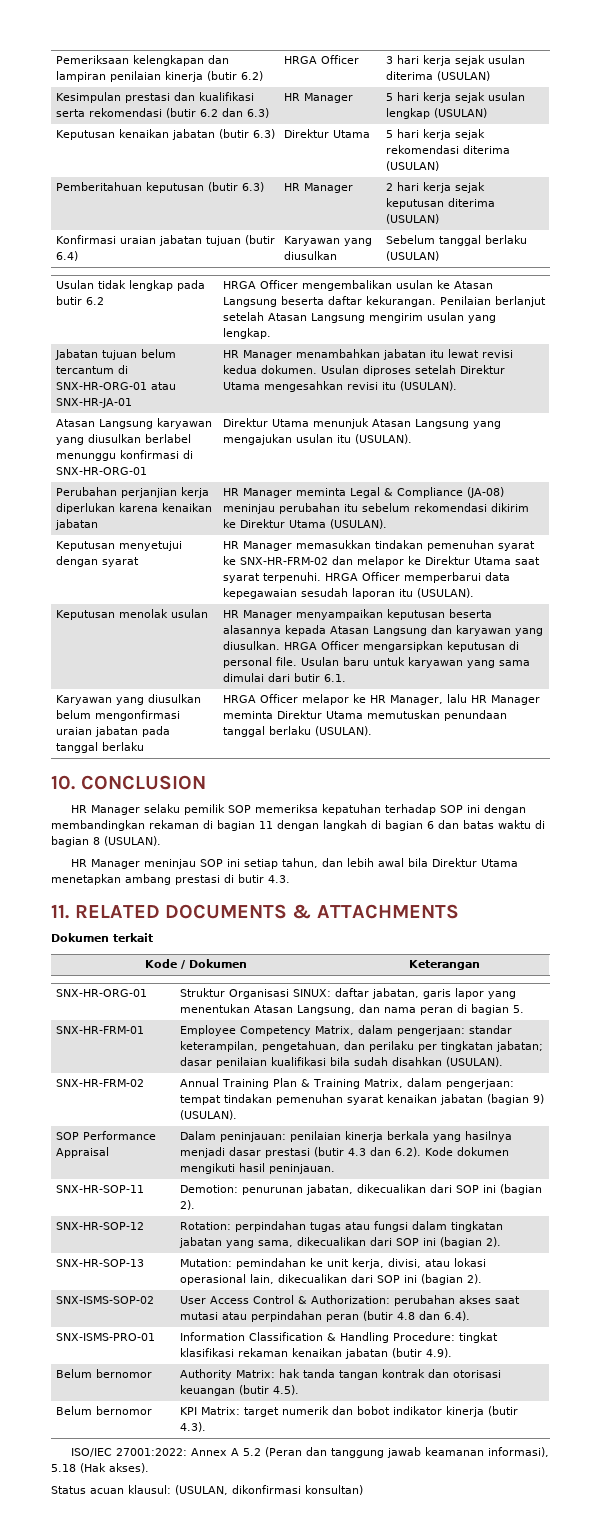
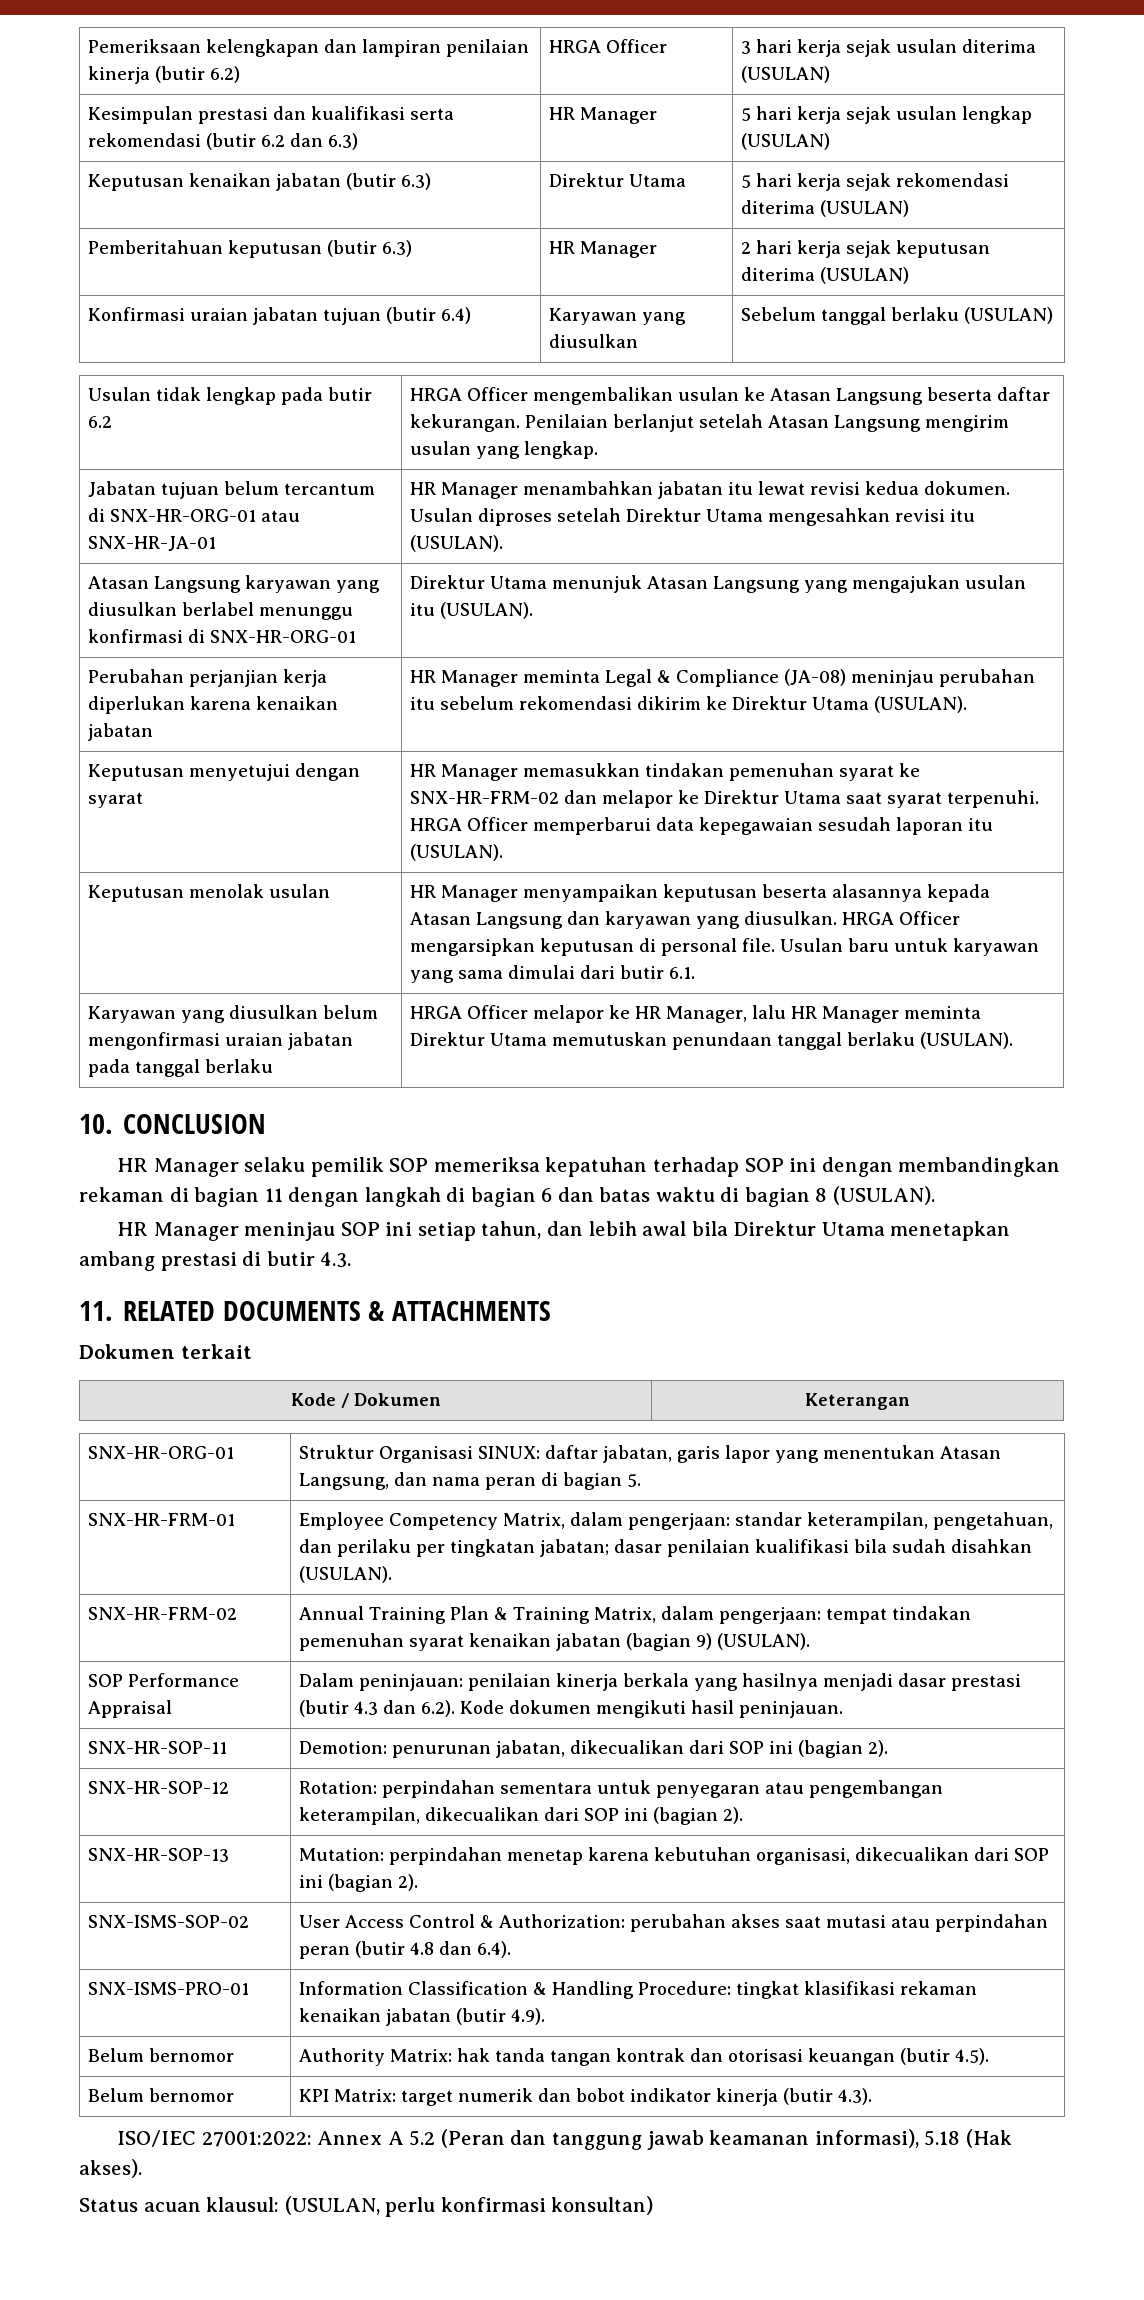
[309,1221,503,1232] [178,1237,293,1248] tugas atau fungsi dalam tingkatan jabatan yang sama, -> [499,1780,943,1798] [298,1807,420,1825] sementara untuk penyegaran atau pengembangan keterampilan,
[235,1258,486,1269] [179,1274,274,1285] pemindahan ke unit kerja, divisi, atau lokasi operasional lain, -> [388,1847,850,1865] perpindahan menetap karena kebutuhan organisasi,
[232,1485,301,1494] dikonfirmasi -> [385,2197,546,2217] perlu konfirmasi

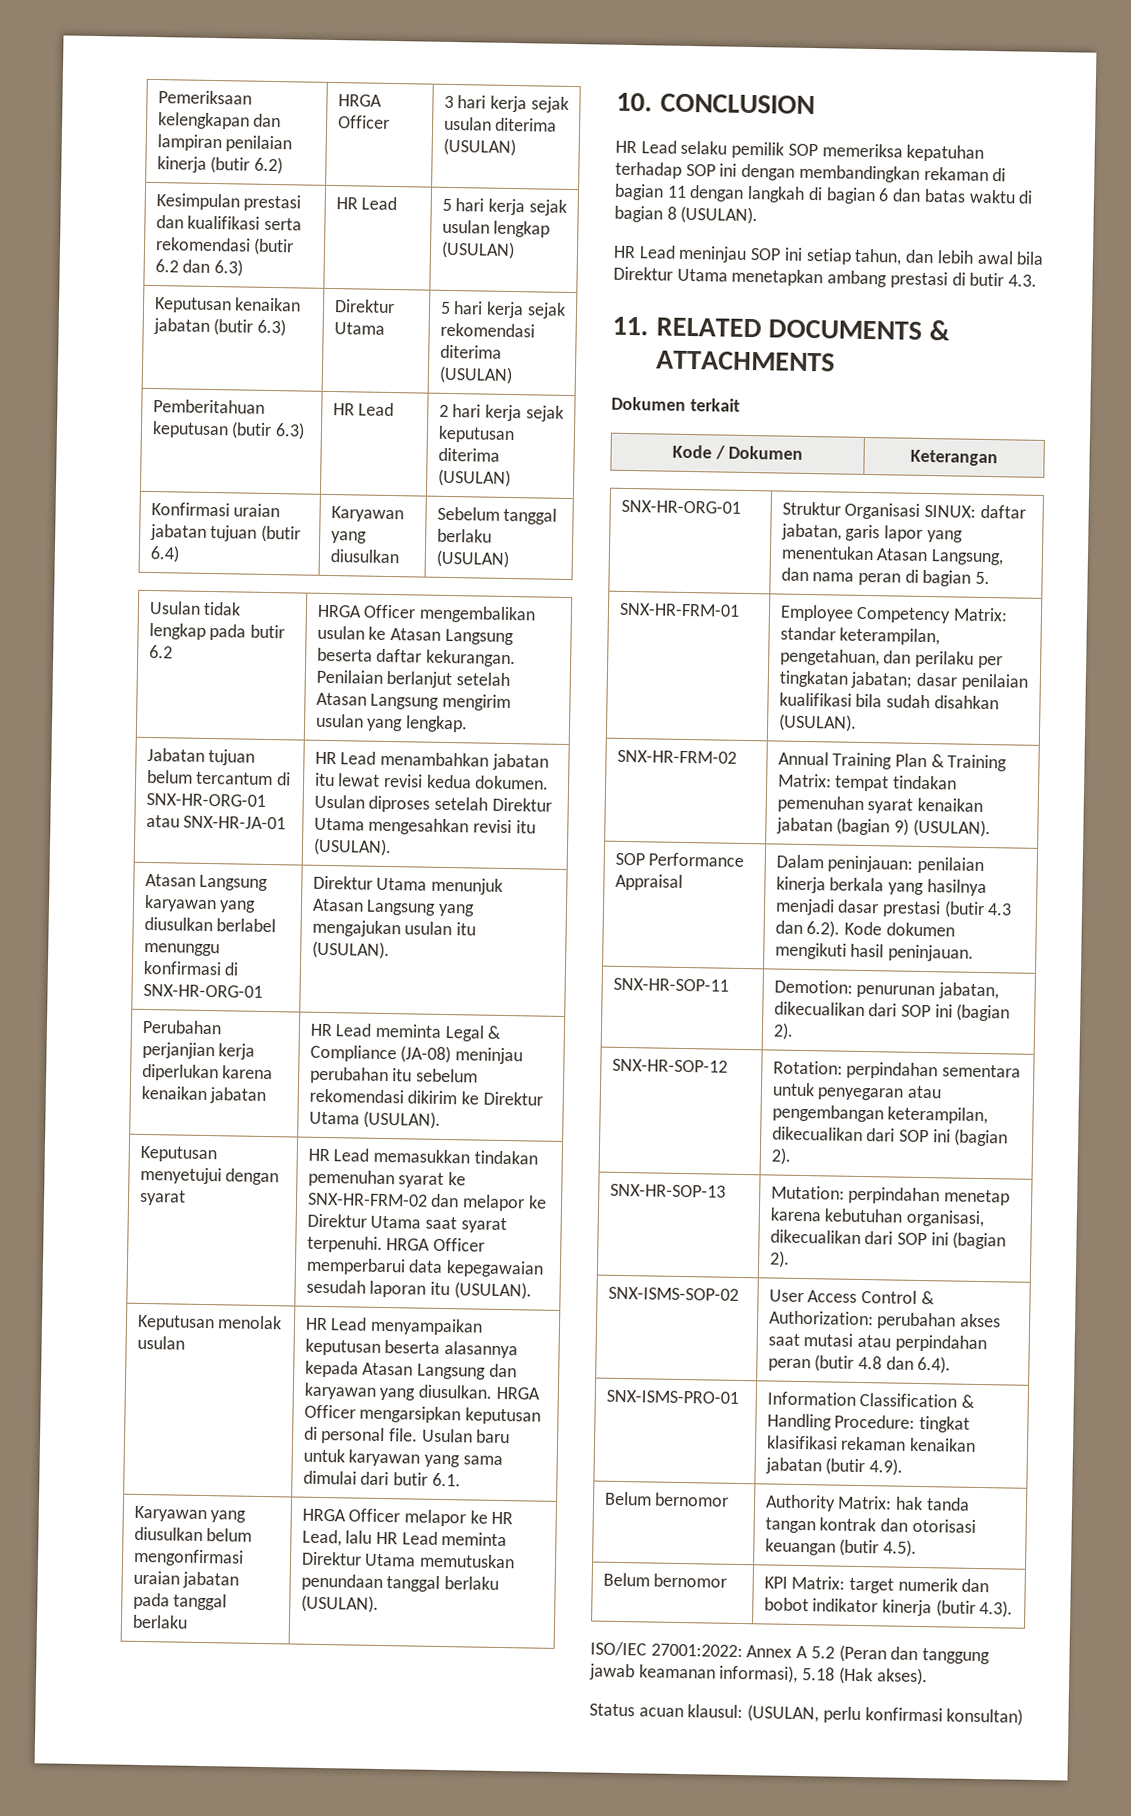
[579,107,657,124] Manager -> [361,196,398,211] Lead
[579,241,657,258] Manager -> [358,402,395,417] Lead
[440,482,518,499] Manager -> [340,751,377,765] Lead
[440,670,518,687] Manager -> [335,1023,373,1037] Lead
[440,764,518,781] Manager -> [333,1148,370,1162] Lead
[440,885,518,902] Manager -> [330,1317,368,1331] Lead
[665,1006,747,1023] Manager, -> [301,1529,342,1547] Lead,
[821,1006,899,1023] Manager -> [401,1531,438,1545] Lead
[153,1158,239,1177] Manager -> [640,140,677,154] Lead
[153,1222,239,1241] Manager -> [638,245,676,259] Lead
[502,1512,730,1530] Matrix, dalam pengerjaan: -> [953,607,1009,622] Matrix:
[593,1606,821,1624] Matrix, dalam pengerjaan: -> [777,773,832,788] Matrix:

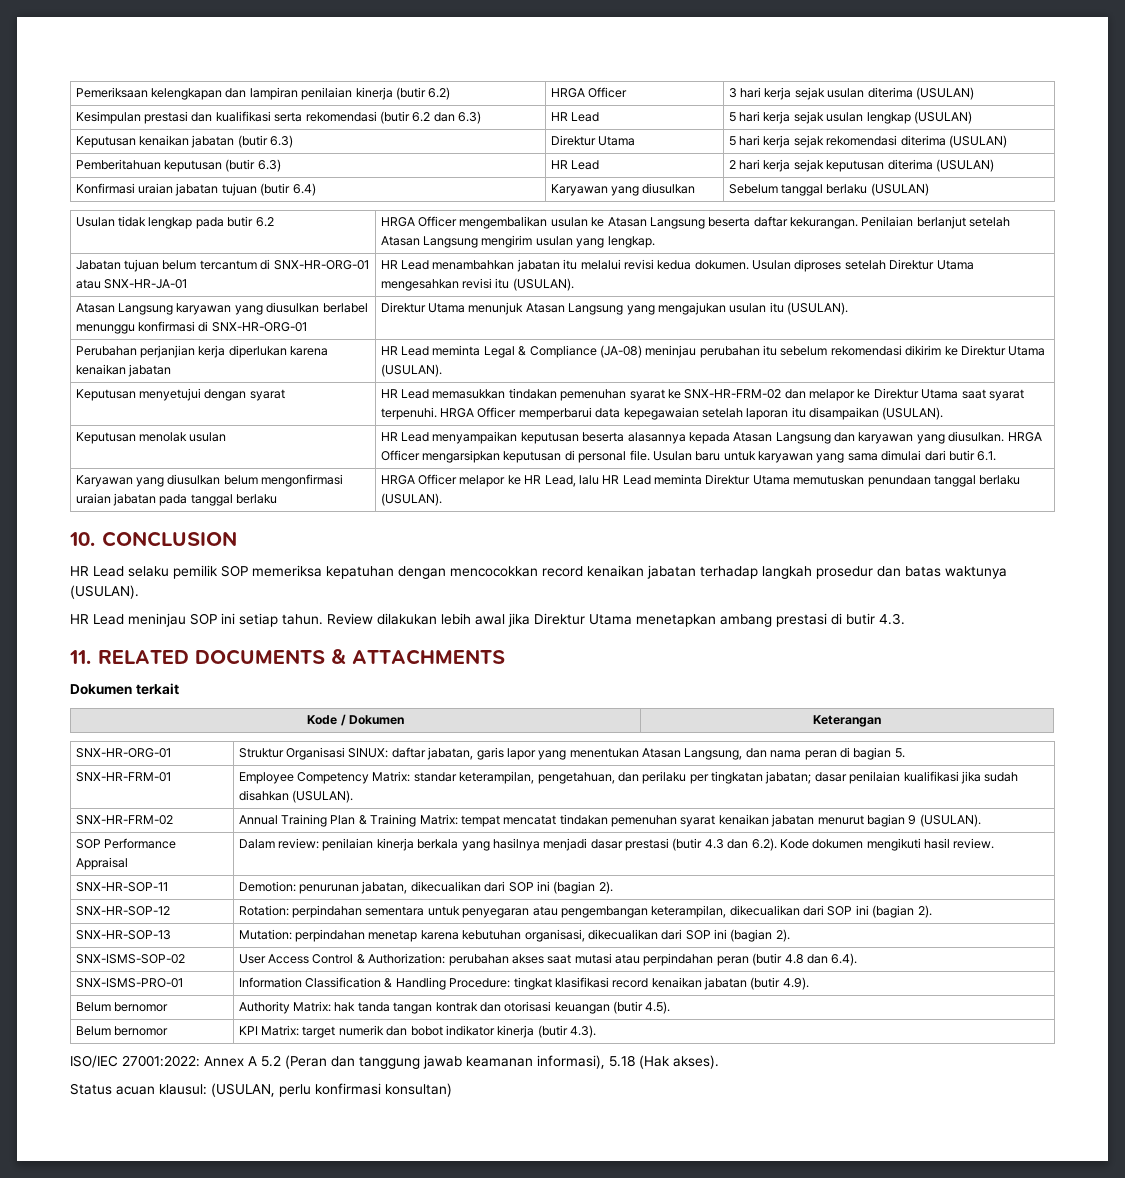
[338,773,381,787] lewat -> [580,259,621,270] melalui
[305,1279,366,1294] sesudah -> [701,408,743,418] setelah
(451, 1288) none -> [809,407,880,420] disampaikan
[615,161,1007,183] [614,183,1034,205] [614,205,677,223] terhadap SOP ini dengan membandingkan rekaman di bagian 11 dengan langkah di bagian 6 dan batas waktu di bagian 8 -> [398,565,1007,579] dengan mencocokkan record kenaikan jabatan terhadap langkah prosedur dan batas waktunya
[854,248,935,266] tahun, dan -> [282,613,437,625] tahun. Review dilakukan
[1016,251,1045,265] bila -> [508,613,530,627] jika
[855,693,883,708] bila -> [960,771,981,784] jika
(890, 783) none -> [503,815,557,825] mencatat
[836,817,910,836] (bagian 9) -> [817,814,917,827] menurut bagian 9
[827,855,914,873] peninjauan: -> [278,838,320,849] review:
[888,944,975,962] peninjauan. -> [953,838,995,849] review.
[840,1436,907,1451] rekaman -> [612,978,649,988] record

